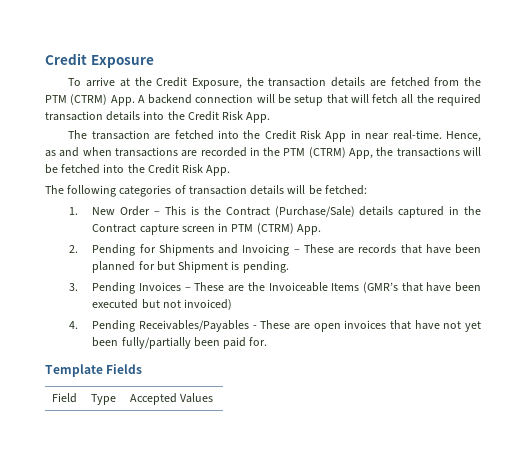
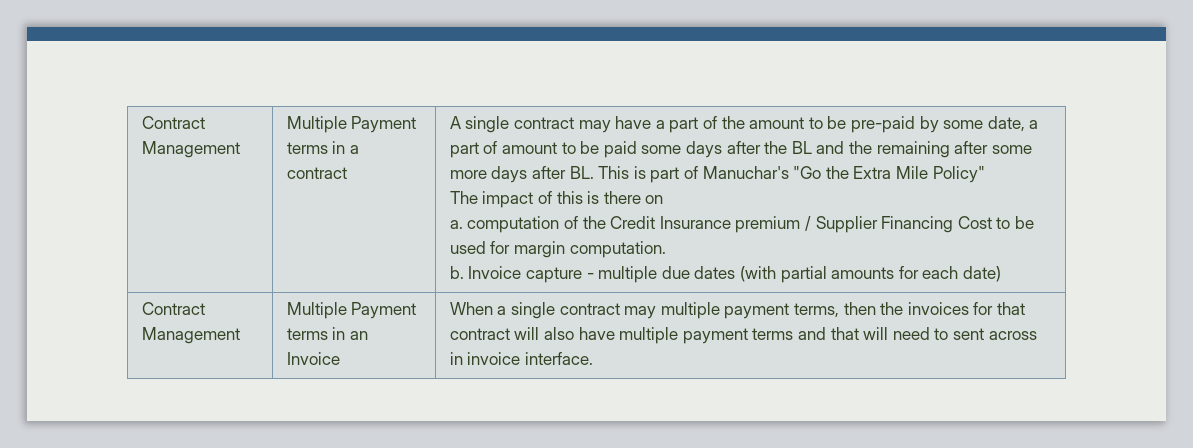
[45,53,154,68] [68,77,482,89] [45,94,481,106] [45,111,271,123] [68,130,481,142] [45,147,482,159] [45,164,231,176] [45,185,367,197] [68,206,481,218] [92,223,321,235] [68,244,481,256] [92,261,289,273] [68,282,481,294] [92,299,233,310] [68,320,481,332] [92,337,268,349] [45,364,143,377] [51,393,77,403] [90,394,116,405] [129,393,213,405] Credit Exposure // To arrive at the Credit Exposure, the transaction details are fetched from the PTM (CTRM) App. A backend connection will be setup that will fetch all the required transaction details into the Credit Risk App. // The transaction are fetched into the Credit Risk App in near real-time. Hence, as and when transactions are recorded in the PTM (CTRM) App, the transactions will be fetched into the Credit Risk App. // The following categories of transaction details will be fetched: // 1. New Order – This is the Contract (Purchase/Sale) details captured in the Contract capture screen in PTM (CTRM) App. // 2. Pending for Shipments and Invoicing – These are records that have been planned for but Shipment is pending. // 3. Pending Invoices – These are the Invoiceable Items (GMR’s that have been executed but not invoiced) // 4. Pending Receivables/Payables - These are open invoices that have not yet been fully/partially been paid for. // Template Fields // Field | Type | Accepted Values -> [141,116,205,129] [141,141,240,158] [286,116,417,133] [286,141,360,154] [286,167,347,179] [449,116,1039,133] [449,141,1032,158] [449,166,985,183] [449,191,664,208] [449,216,1034,233] [449,241,666,258] [449,266,1001,283] [141,302,205,315] [141,327,240,344] [286,302,417,319] [286,327,369,340] [286,352,340,365] [449,302,1025,319] [449,327,1037,344] [449,352,594,365] Contract Management | Multiple Payment terms in a contract | A single contract may have a part of the amount to be pre-paid by some date, a part of amount to be paid some days after the BL and the remaining after some more days after BL. This is part of Manuchar's "Go the Extra Mile Policy" // The impact of this is there on // a. computation of the Credit Insurance premium / Supplier Financing Cost to be used for margin computation. // b. Invoice capture - multiple due dates (with partial amounts for each date) // Contract Management | Multiple Payment terms in an Invoice | When a single contract may multiple payment terms, then the invoices for that contract will also have multiple payment terms and that will need to sent across in invoice interface.

